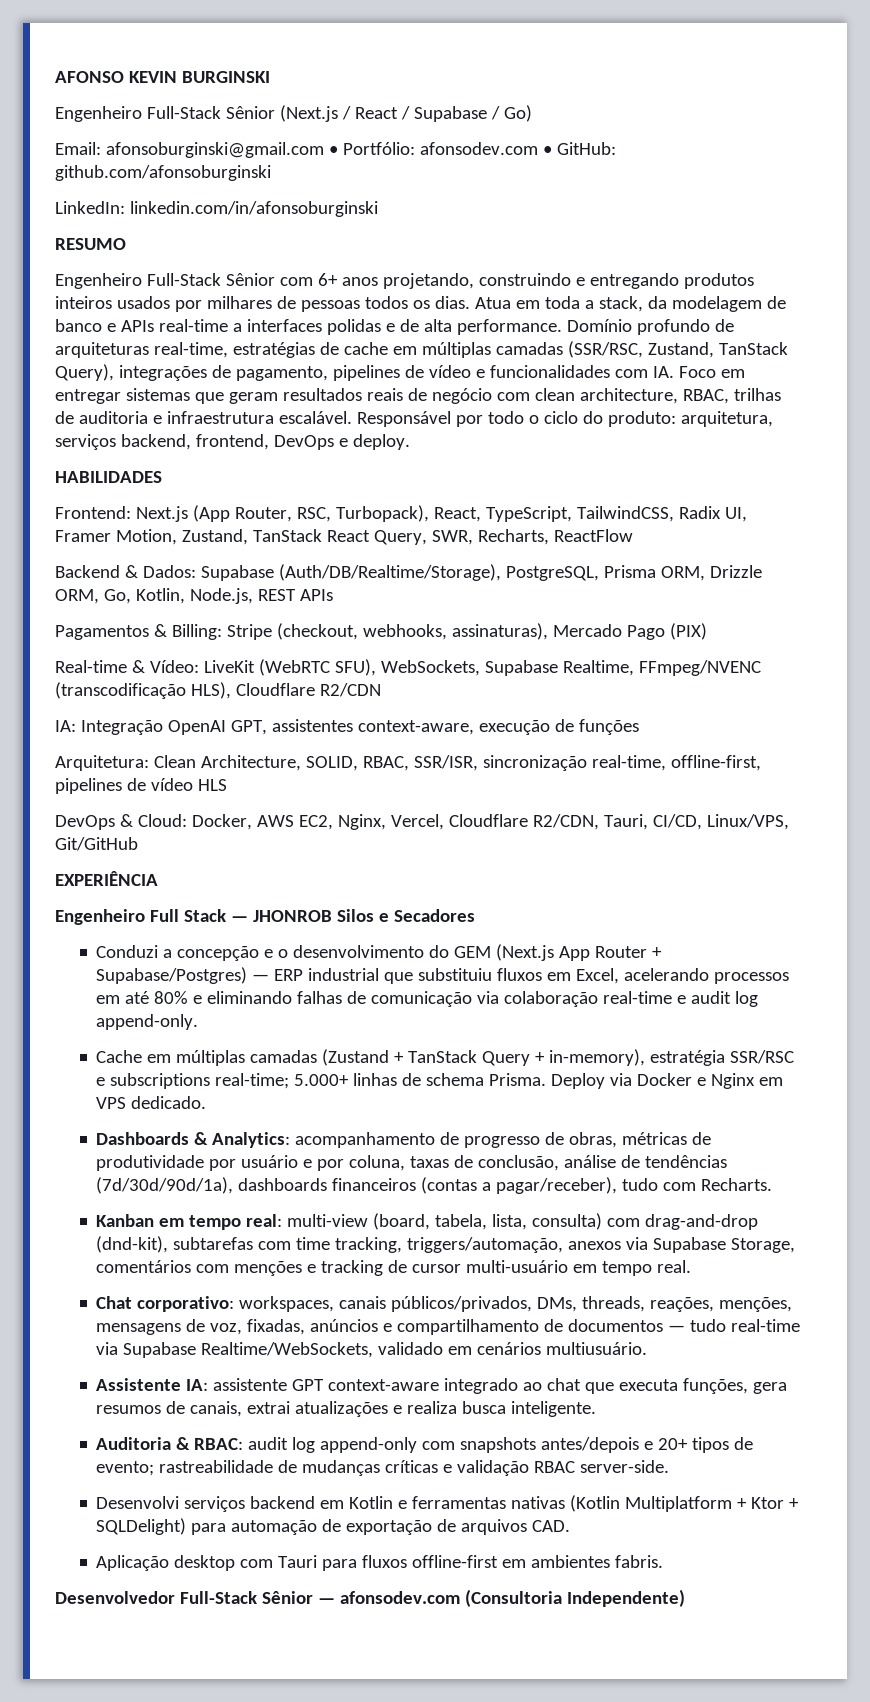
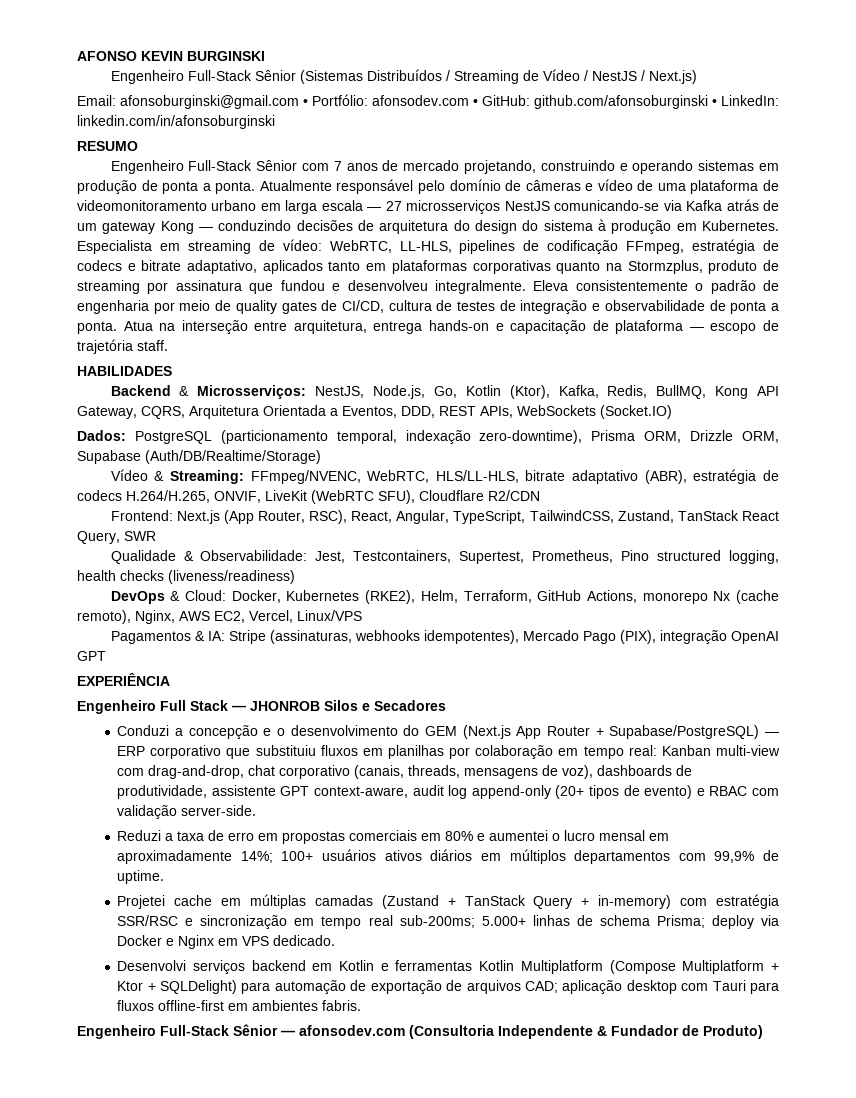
[279,105,532,122] (Next.js / React / Supabase / Go) -> [299,69,697,84] (Sistemas Distribuídos / Streaming de Vídeo / NestJS / Next.js)
(271, 173) // -> [712,99,717,106] •
[317,273,754,289] [55,296,786,312] [55,319,734,335] [55,341,788,358] [55,364,745,381] [55,388,781,404] [55,411,773,427] [55,434,410,450] [55,471,162,483] [55,505,747,522] [55,529,633,545] [55,564,762,581] [55,588,333,604] [55,623,707,640] [55,659,761,676] [55,682,381,699] [55,719,639,735] [55,755,761,771] [55,778,227,794] [55,814,789,830] [55,837,138,851] 6+ anos projetando, construindo e entregando produtos inteiros usados por milhares de pessoas todos os dias. Atua em toda a stack, da modelagem de banco e APIs real-time a interfaces polidas e de alta performance. Domínio profundo de arquiteturas real-time, estratégias de cache em múltiplas camadas (SSR/RSC, Zustand, TanStack Query), integrações de pagamento, pipelines de vídeo e funcionalidades com IA. Foco em entregar sistemas que geram resultados reais de negócio com clean architecture, RBAC, trilhas de auditoria e infraestrutura escalável. Responsável por todo o ciclo do produto: arquitetura, serviços backend, frontend, DevOps e deploy. // HABILIDADES // Frontend: Next.js (App Router, RSC, Turbopack), React, TypeScript, TailwindCSS, Radix UI, Framer Motion, Zustand, TanStack React Query, SWR, Recharts, ReactFlow // Backend & Dados: Supabase (Auth/DB/Realtime/Storage), PostgreSQL, Prisma ORM, Drizzle ORM, Go, Kotlin, Node.js, REST APIs // Pagamentos & Billing: Stripe (checkout, webhooks, assinaturas), Mercado Pago (PIX) // Real-time & Vídeo: LiveKit (WebRTC SFU), WebSockets, Supabase Realtime, FFmpeg/NVENC (transcodificação HLS), Cloudflare R2/CDN // IA: Integração OpenAI GPT, assistentes context-aware, execução de funções // Arquitetura: Clean Architecture, SOLID, RBAC, SSR/ISR, sincronização real-time, offline-first, pipelines de vídeo HLS // DevOps & Cloud: Docker, AWS EC2, Nginx, Vercel, Cloudflare R2/CDN, Tauri, CI/CD, Linux/VPS, Git/GitHub -> [333,160,779,174] [77,179,779,194] [77,199,779,214] [77,219,779,234] [77,239,779,254] [77,260,780,274] [77,280,779,294] [77,300,780,314] [77,320,779,334] [77,339,168,354] [77,366,172,376] [110,385,780,399] [77,405,672,419] [77,430,780,444] [77,450,321,464] [110,469,779,484] [77,490,540,504] [110,510,780,524] [77,531,156,544] [110,550,779,564] [77,570,295,584] [110,590,779,604] [77,610,362,624] [110,630,780,644] [77,651,106,661] 7 anos de mercado projetando, construindo e operando sistemas em produção de ponta a ponta. Atualmente responsável pelo domínio de câmeras e vídeo de uma plataforma de videomonitoramento urbano em larga escala — 27 microsserviços NestJS comunicando-se via Kafka atrás de um gateway Kong — conduzindo decisões de arquitetura do design do sistema à produção em Kubernetes. Especialista em streaming de vídeo: WebRTC, LL-HLS, pipelines de codificação FFmpeg, estratégia de codecs e bitrate adaptativo, aplicados tanto em plataformas corporativas quanto na Stormzplus, produto de streaming por assinatura que fundou e desenvolveu integralmente. Eleva consistentemente o padrão de engenharia por meio de quality gates de CI/CD, cultura de testes de integração e observabilidade de ponta a ponta. Atua na interseção entre arquitetura, entrega hands-on e capacitação de plataforma — escopo de trajetória staff. // HABILIDADES // Backend & Microsserviços: NestJS, Node.js, Go, Kotlin (Ktor), Kafka, Redis, BullMQ, Kong API Gateway, CQRS, Arquitetura Orientada a Eventos, DDD, REST APIs, WebSockets (Socket.IO) // Dados: PostgreSQL (particionamento temporal, indexação zero-downtime), Prisma ORM, Drizzle ORM, Supabase (Auth/DB/Realtime/Storage) // Vídeo & Streaming: FFmpeg/NVENC, WebRTC, HLS/LL-HLS, bitrate adaptativo (ABR), estratégia de codecs H.264/H.265, ONVIF, LiveKit (WebRTC SFU), Cloudflare R2/CDN // Frontend: Next.js (App Router, RSC), React, Angular, TypeScript, TailwindCSS, Zustand, TanStack React Query, SWR // Qualidade & Observabilidade: Jest, Testcontainers, Supertest, Prometheus, Pino structured logging, health checks (liveness/readiness) // DevOps & Cloud: Docker, Kubernetes (RKE2), Helm, Terraform, GitHub Actions, monorepo Nx (cache remoto), Nginx, AWS EC2, Vercel, Linux/VPS // Pagamentos & IA: Stripe (assinaturas, webhooks idempotentes), Mercado Pago (PIX), integração OpenAI GPT
[96,967,248,984] Supabase/Postgres) -> [609,725,760,739] Supabase/PostgreSQL)
[308,968,380,981] industrial -> [150,745,222,759] corporativo
[576,968,790,984] [96,991,759,1007] [96,1014,199,1030] [96,1050,143,1063] Excel, acelerando processos em até 80% e eliminando falhas de comunicação via colaboração real-time e audit log append-only. // Cache -> [388,745,781,759] [117,765,693,779] [117,785,780,799] [117,805,257,819] [117,830,670,844] [117,849,780,864] [117,870,165,884] [117,895,213,909] planilhas por colaboração em tempo real: Kanban multi-view com drag-and-drop, chat corporativo (canais, threads, mensagens de voz), dashboards de produtividade, assistente GPT context-aware, audit log append-only (20+ tipos de evento) e RBAC com validação server-side. // Reduzi a taxa de erro em propostas comerciais em 80% e aumentei o lucro mensal em aproximadamente 14%; 100+ usuários ativos diários em múltiplos departamentos com 99,9% de uptime. // Projetei cache
[549,1049,646,1066] in-memory), -> [598,895,708,909] in-memory) com
[110,1073,290,1089] subscriptions real-time; -> [200,915,475,929] sincronização em tempo real sub-200ms;
[489,1073,606,1089] Prisma. Deploy -> [656,915,754,929] Prisma; deploy
[96,1132,712,1148] [96,1155,728,1171] [96,1177,773,1194] [96,1213,759,1230] [96,1236,796,1253] [96,1260,692,1276] [96,1296,793,1312] [96,1319,801,1335] [96,1342,648,1358] [96,1378,788,1394] [96,1401,597,1417] [96,1437,754,1453] [96,1460,670,1476] // Dashboards & Analytics: acompanhamento de progresso de obras, métricas de produtividade por usuário e por coluna, taxas de conclusão, análise de tendências (7d/30d/90d/1a), dashboards financeiros (contas a pagar/receber), tudo com Recharts. // Kanban em tempo real: multi-view (board, tabela, lista, consulta) com drag-and-drop (dnd-kit), subtarefas com time tracking, triggers/automação, anexos via Supabase Storage, comentários com menções e tracking de cursor multi-usuário em tempo real. // Chat corporativo: workspaces, canais públicos/privados, DMs, threads, reações, menções, mensagens de voz, fixadas, anúncios e compartilhamento de documentos — tudo real-time via Supabase Realtime/WebSockets, validado em cenários multiusuário. // Assistente IA: assistente GPT context-aware integrado ao chat que executa funções, gera resumos de canais, extrai atualizações e realiza busca inteligente. // Auditoria & RBAC: audit log append-only com snapshots antes/depois e 20+ tipos de evento; rastreabilidade de mudanças críticas e validação RBAC server-side. -> (336, 940) none
[511,1495,621,1512] nativas (Kotlin -> [479,960,676,974] Kotlin Multiplatform (Compose
[532,1520,571,1532] [96,1555,170,1571] CAD. // Aplicação -> [524,980,623,994] CAD; aplicação
[55,1591,175,1604] Desenvolvedor -> [77,1025,156,1039] Engenheiro
[566,1589,685,1607] Independente) -> [498,1025,763,1039] Independente & Fundador de Produto)

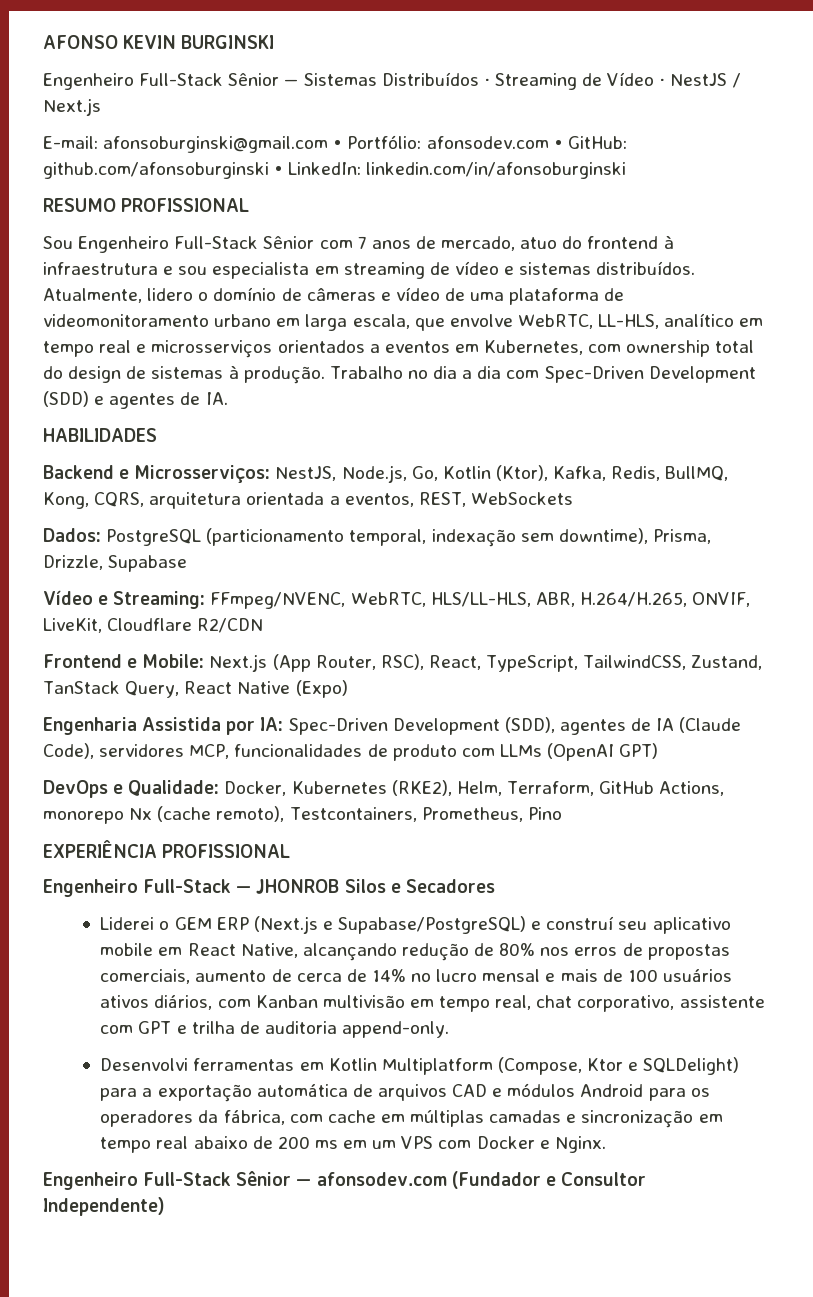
[299,69,450,84] (Sistemas Distribuídos / -> [284,72,490,86] — Sistemas Distribuídos ·
[583,70,588,81] / -> [659,78,666,86] ·
[648,70,697,84] [77,95,116,106] Next.js) // Email: -> [43,98,101,116] [43,136,98,149] Next.js // E-mail:
(138, 146) // -> [121,198,250,212] [43,236,73,249] PROFISSIONAL // Sou
[403,160,779,174] [77,179,445,194] mercado projetando, construindo e operando sistemas em produção de ponta a ponta. Atualmente responsável pelo -> [441,235,674,251] [43,261,696,279] [43,288,209,303] mercado, atuo do frontend à infraestrutura e sou especialista em streaming de vídeo e sistemas distribuídos. Atualmente, lidero o
[321,199,779,214] [77,219,779,234] [77,239,779,254] [77,260,780,274] [77,280,779,294] [77,300,780,314] [77,320,779,334] [77,339,168,354] escala — 27 microsserviços NestJS comunicando-se via Kafka atrás de um gateway Kong — conduzindo decisões de arquitetura do design do sistema à produção em Kubernetes. Especialista em streaming de vídeo: WebRTC, LL-HLS, pipelines de codificação FFmpeg, estratégia de codecs e bitrate adaptativo, aplicados tanto em plataformas corporativas quanto na Stormzplus, produto de streaming por assinatura que fundou e desenvolveu integralmente. Eleva consistentemente o padrão de engenharia por meio de quality gates de CI/CD, cultura de testes de integração e observabilidade de ponta a ponta. Atua na interseção entre arquitetura, entrega hands-on e capacitação de plataforma — escopo de trajetória staff. -> [352,313,764,331] [43,340,755,358] [43,365,756,384] [43,391,228,409] escala, que envolve WebRTC, LL-HLS, analítico em tempo real e microsserviços orientados a eventos em Kubernetes, com ownership total do design de sistemas à produção. Trabalho no dia a dia com Spec-Driven Development (SDD) e agentes de IA.
[179,386,190,396] & -> [119,469,130,479] e
[715,386,780,399] [77,405,513,419] Kong API Gateway, CQRS, Arquitetura Orientada a Eventos, DDD, REST APIs, -> [43,492,466,509] Kong, CQRS, arquitetura orientada a eventos, REST,
[600,405,672,419] (Socket.IO) -> (573, 498) none
[479,430,780,444] zero-downtime), Prisma ORM, Drizzle ORM, -> [520,528,711,544] [43,555,103,570] sem downtime), Prisma, Drizzle,
[145,450,321,464] [110,469,165,481] (Auth/DB/Realtime/Storage) // Vídeo & -> [43,590,109,605] // Vídeo e
[525,469,779,484] [77,490,415,504] bitrate adaptativo (ABR), estratégia de codecs H.264/H.265, ONVIF, LiveKit (WebRTC SFU), -> [535,592,751,607] [43,618,102,633] ABR, H.264/H.265, ONVIF, LiveKit,
[110,510,173,521] Frontend: -> [43,654,205,668] Frontend e Mobile:
[396,510,450,524] Angular, -> (481, 662) none
[742,511,780,521] [77,531,156,544] [110,550,779,564] [77,570,295,584] React Query, SWR // Qualidade & Observabilidade: Jest, Testcontainers, Supertest, Prometheus, Pino structured logging, health checks (liveness/readiness) -> [125,680,348,698] [43,717,742,735] [43,743,659,761] Query, React Native (Expo) // Engenharia Assistida por IA: Spec-Driven Development (SDD), agentes de IA (Claude Code), servidores MCP, funcionalidades de produto com LLMs (OpenAI GPT)
[170,590,227,601] & Cloud: -> [113,780,220,796] e Qualidade:
[135,610,362,624] [110,630,780,644] [77,651,106,661] Nginx, AWS EC2, Vercel, Linux/VPS // Pagamentos & IA: Stripe (assinaturas, webhooks idempotentes), Mercado Pago (PIX), integração OpenAI GPT -> [289,807,562,822] Testcontainers, Prometheus, Pino
[77,700,228,714] // Engenheiro Full Stack -> [162,844,291,858] [43,879,232,897] PROFISSIONAL // Engenheiro Full-Stack
[117,725,779,739] [117,745,781,759] [117,765,693,779] [117,785,780,799] [117,805,257,819] [117,830,670,844] [117,849,780,864] [117,870,165,884] [117,894,780,909] [117,915,179,926] Conduzi a concepção e o desenvolvimento do GEM (Next.js App Router + Supabase/PostgreSQL) — ERP corporativo que substituiu fluxos em planilhas por colaboração em tempo real: Kanban multi-view com drag-and-drop, chat corporativo (canais, threads, mensagens de voz), dashboards de produtividade, assistente GPT context-aware, audit log append-only (20+ tipos de evento) e RBAC com validação server-side. // Reduzi a taxa de erro em propostas comerciais em 80% e aumentei o lucro mensal em aproximadamente 14%; 100+ usuários ativos diários em múltiplos departamentos com 99,9% de uptime. // Projetei cache em múltiplas camadas (Zustand + TanStack Query + in-memory) com estratégia SSR/RSC -> [100,916,731,934] [100,943,730,961] [100,969,732,984] [100,995,765,1012] [100,1021,450,1038] [100,1057,740,1075] [100,1083,710,1102] [100,1110,562,1127] Liderei o GEM ERP (Next.js e Supabase/PostgreSQL) e construí seu aplicativo mobile em React Native, alcançando redução de 80% nos erros de propostas comerciais, aumento de cerca de 14% no lucro mensal e mais de 100 usuários ativos diários, com Kanban multivisão em tempo real, chat corporativo, assistente com GPT e trilha de auditoria append-only. // Desenvolvi ferramentas em Kotlin Multiplatform (Compose, Ktor e SQLDelight) para a exportação automática de arquivos CAD e módulos Android para os operadores da fábrica, com cache em múltiplas camadas
[399,915,779,929] [117,935,336,949] [117,960,779,974] [117,980,779,994] [117,1000,362,1011] sub-200ms; 5.000+ linhas de schema Prisma; deploy via Docker e Nginx em VPS dedicado. // Desenvolvi serviços backend em Kotlin e ferramentas Kotlin Multiplatform (Compose Multiplatform + Ktor + SQLDelight) para automação de exportação de arquivos CAD; aplicação desktop com Tauri para fluxos offline-first em ambientes fabris. -> [193,1136,606,1153] abaixo de 200 ms em um VPS com Docker e Nginx.
[409,1025,763,1039] (Consultoria Independente & Fundador de Produto) -> [451,1171,646,1189] [43,1197,165,1216] (Fundador e Consultor Independente)

